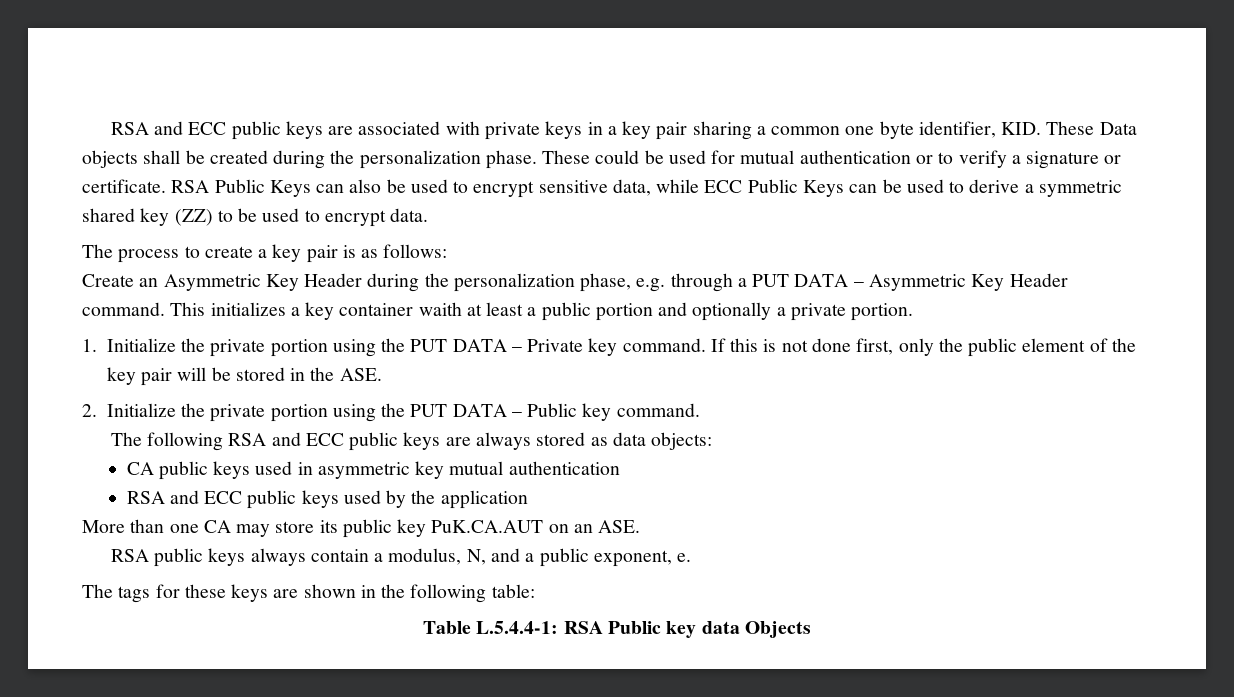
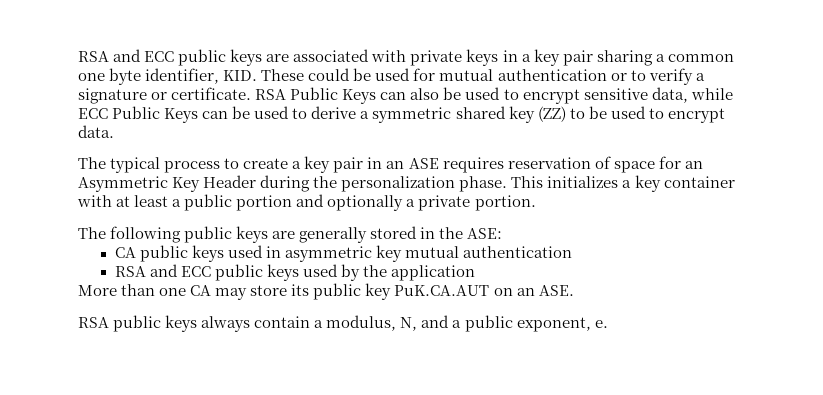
[1099,122,1137,135] [82,150,591,169] Data objects shall be created during the personalization phase. These -> (305, 75) none
(113, 251) none -> [110,157,161,173] typical
[342,244,448,258] [82,274,134,287] is as follows: // Create -> [367,156,681,173] in an ASE requires reservation of space for
[580,273,1068,292] [82,302,165,316] phase, e.g. through a PUT DATA – Asymmetric Key Header command. -> [459,176,508,192] phase.
[418,302,462,316] waith -> [77,195,112,207] with
[82,338,1136,357] [106,367,382,386] [82,403,700,422] [110,432,713,451] 1. Initialize the private portion using the PUT DATA – Private key command. If this is not done first, only the public element of the key pair will be stored in the ASE. // 2. Initialize the private portion using the PUT DATA – Public key command. // The following RSA and ECC public keys are always stored as data objects: -> [78,226,503,243] The following public keys are generally stored in the ASE:
[82,584,535,603] [423,621,811,638] // The tags for these keys are shown in the following table: // Table L.5.4.4-1: RSA Public key data Objects -> (608, 324) none

